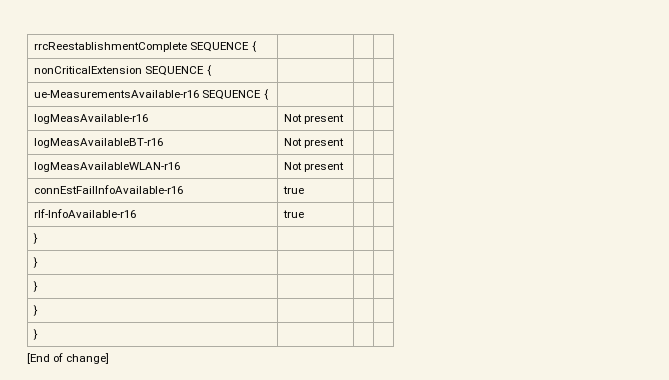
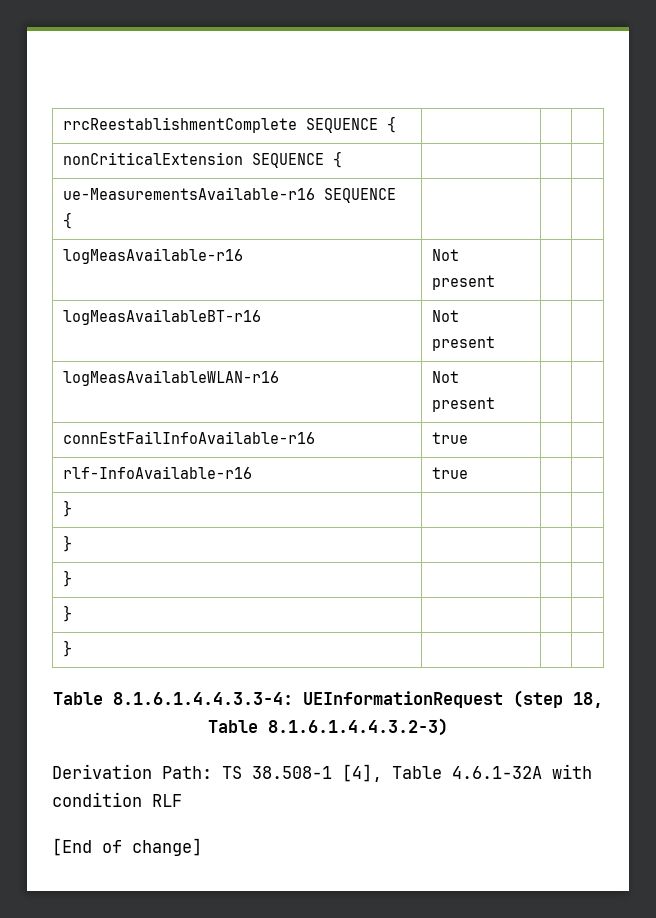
(39, 334) none -> [53,690,603,708] [208,718,448,736] [52,764,592,782] [52,792,182,807] // Table 8.1.6.1.4.4.3.3-4: UEInformationRequest (step 18, Table 8.1.6.1.4.4.3.2-3) // Derivation Path: TS 38.508-1 [4], Table 4.6.1-32A with condition RLF

